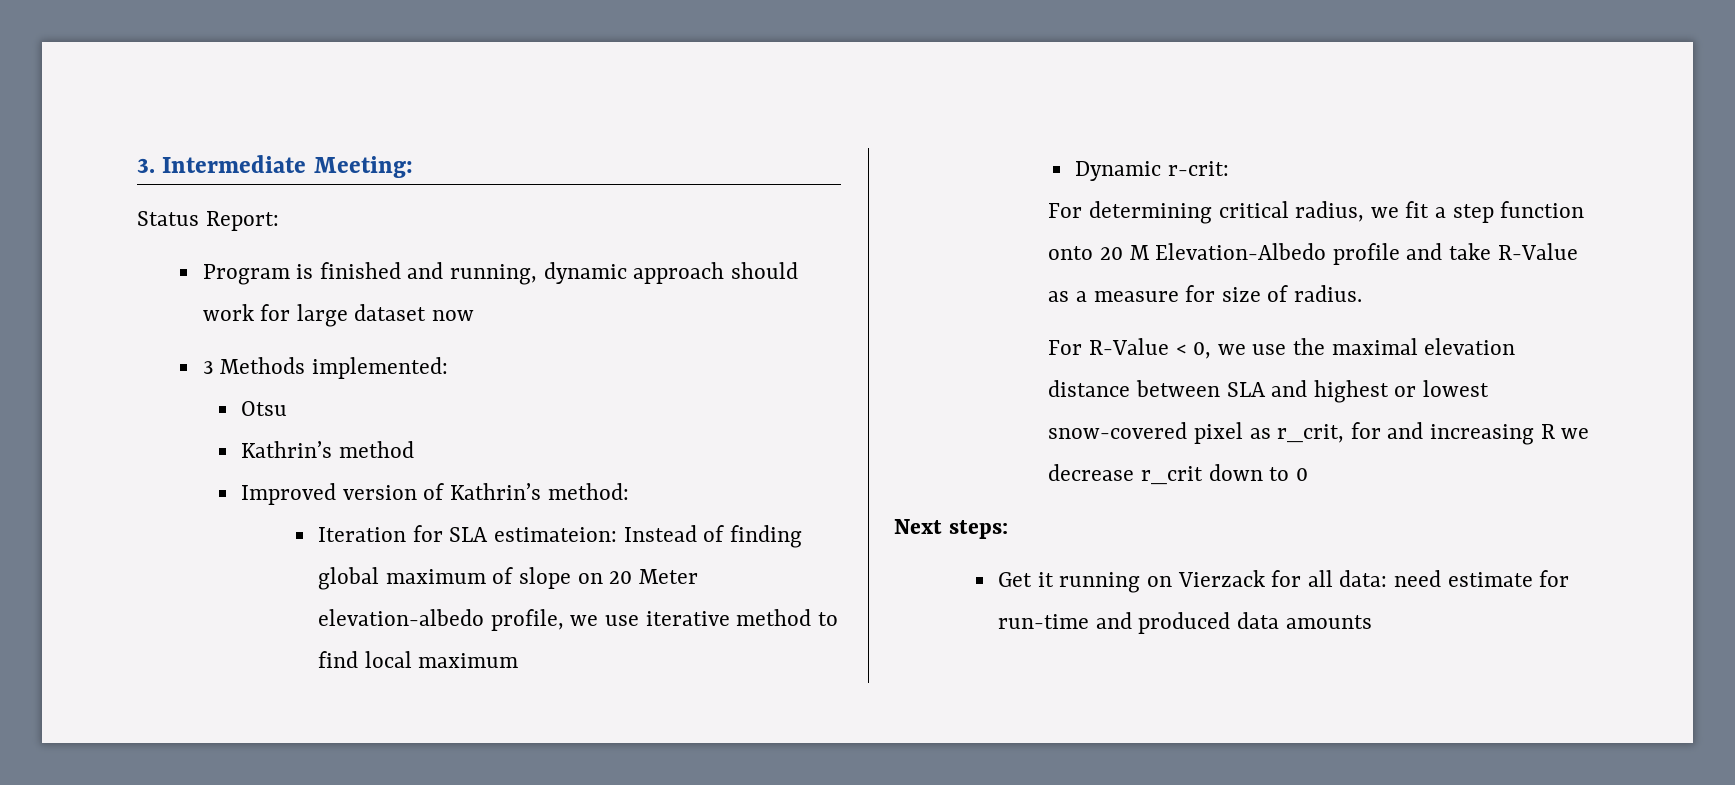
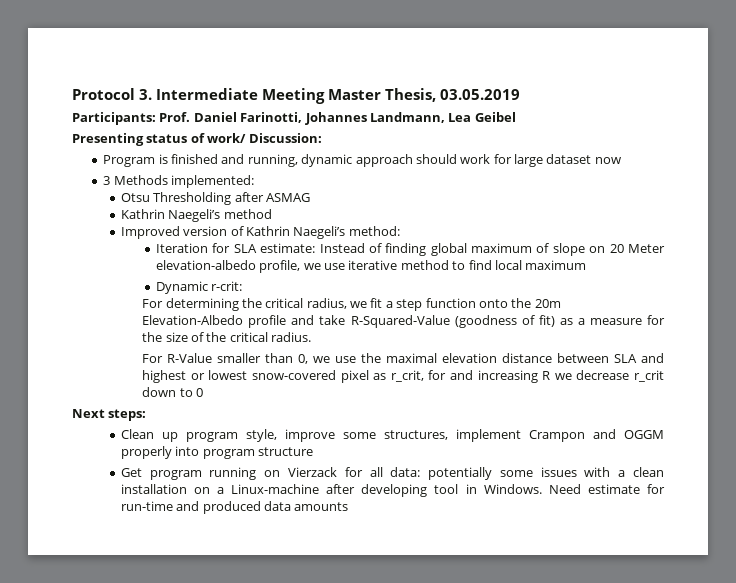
(137, 165) none -> [72,88,135,100] Protocol
[313,156,413,178] [137,211,279,231] Meeting: // Status Report: -> [262,88,520,104] [72,112,516,125] [72,133,322,146] Meeting Master Thesis, 03.05.2019 // Participants: Prof. Daniel Farinotti, Johannes Landmann, Lea Geibel // Presenting status of work/ Discussion:
[241,441,333,458] // Kathrin’s -> [153,192,310,205] [120,209,221,222] Thresholding after ASMAG // Kathrin Naegeli’s
[449,483,541,500] Kathrin’s -> [245,226,346,239] Kathrin Naegeli’s
[494,527,618,542] estimateion: -> [260,243,316,253] estimate:
(1212, 212) none -> [241,298,262,308] the
[1099,245,1150,260] 20 M -> [511,298,561,308] the 20m
[1497,243,1578,260] R-Value -> [350,315,555,328] R-Squared-Value (goodness of fit)
(1216, 293) none -> [142,332,163,342] the
(1289, 293) none -> [206,332,268,342] the critical
[1175,344,1187,355] < -> [217,353,294,363] smaller than
(1008, 529) none -> [120,429,664,442] [120,446,313,459] // Clean up program style, improve some structures, implement Crampon and OGGM properly into program structure
[1037,572,1054,587] it -> [149,470,202,480] program
[1394,570,1442,587] need -> [428,467,664,480] [120,484,581,497] potentially some issues with a clean installation on a Linux-machine after developing tool in Windows. Need

